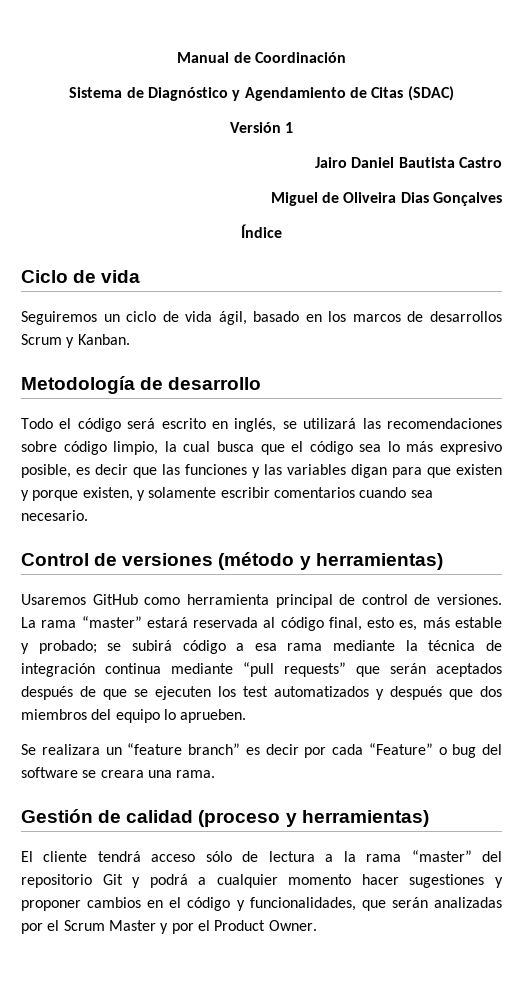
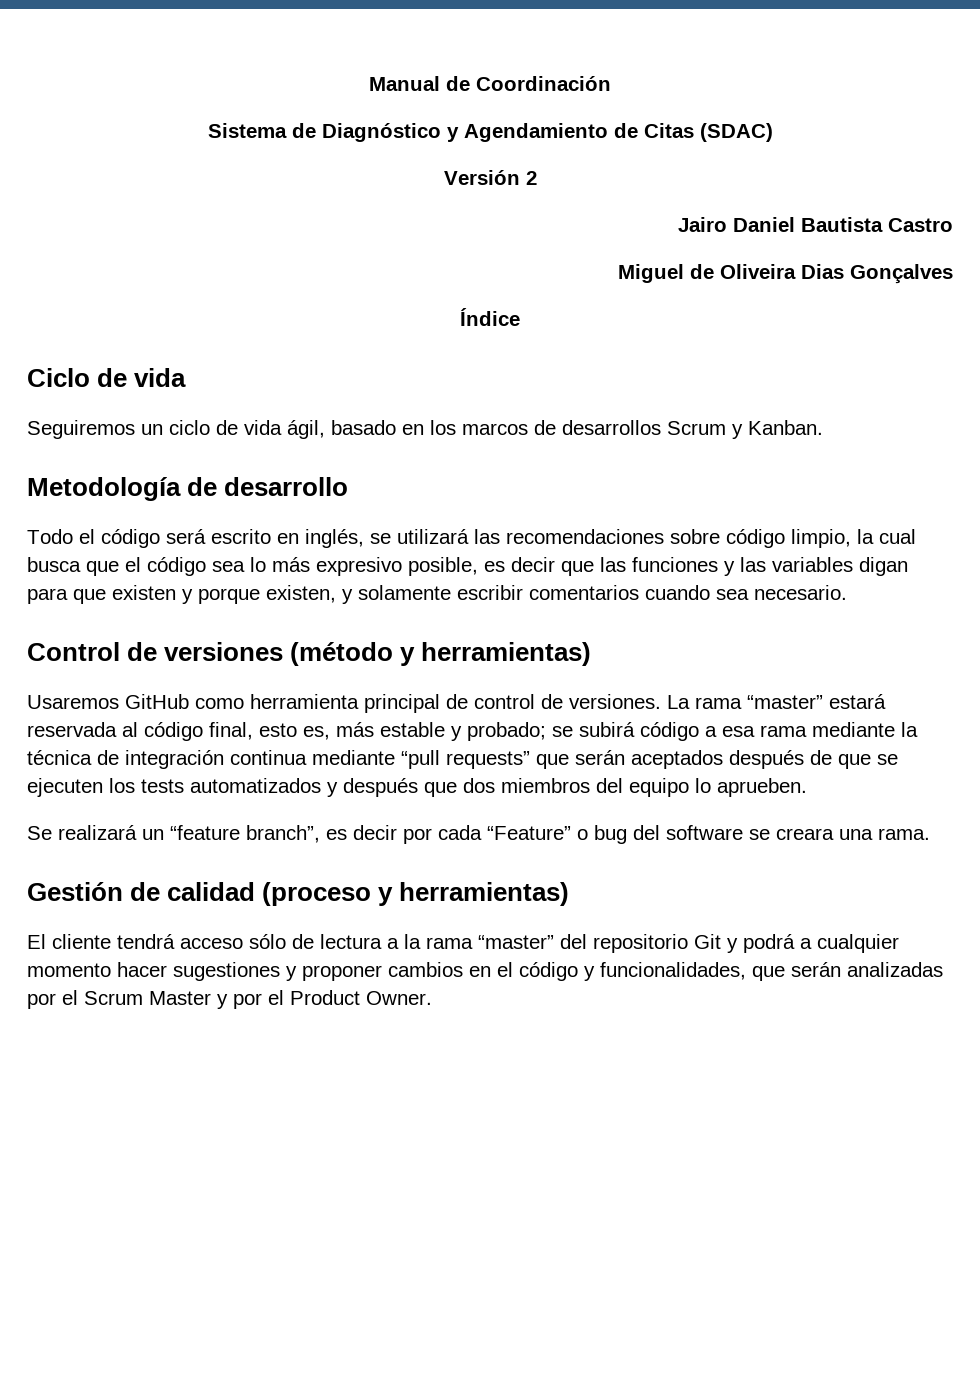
[285,122,294,133] 1 -> [525,171,537,185] 2
[243,686,268,697] test -> [141,779,184,793] tests
[41,744,100,755] realizara -> [58,825,137,840] realizará
[188,743,240,755] branch” -> [246,825,320,843] branch”,

